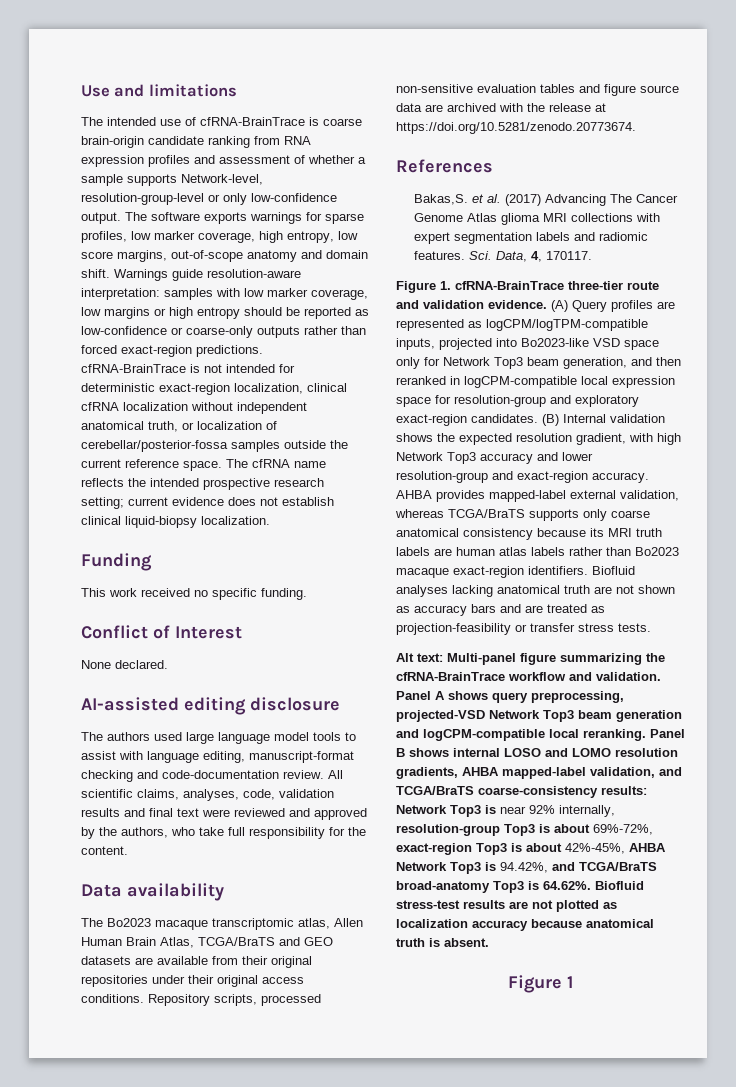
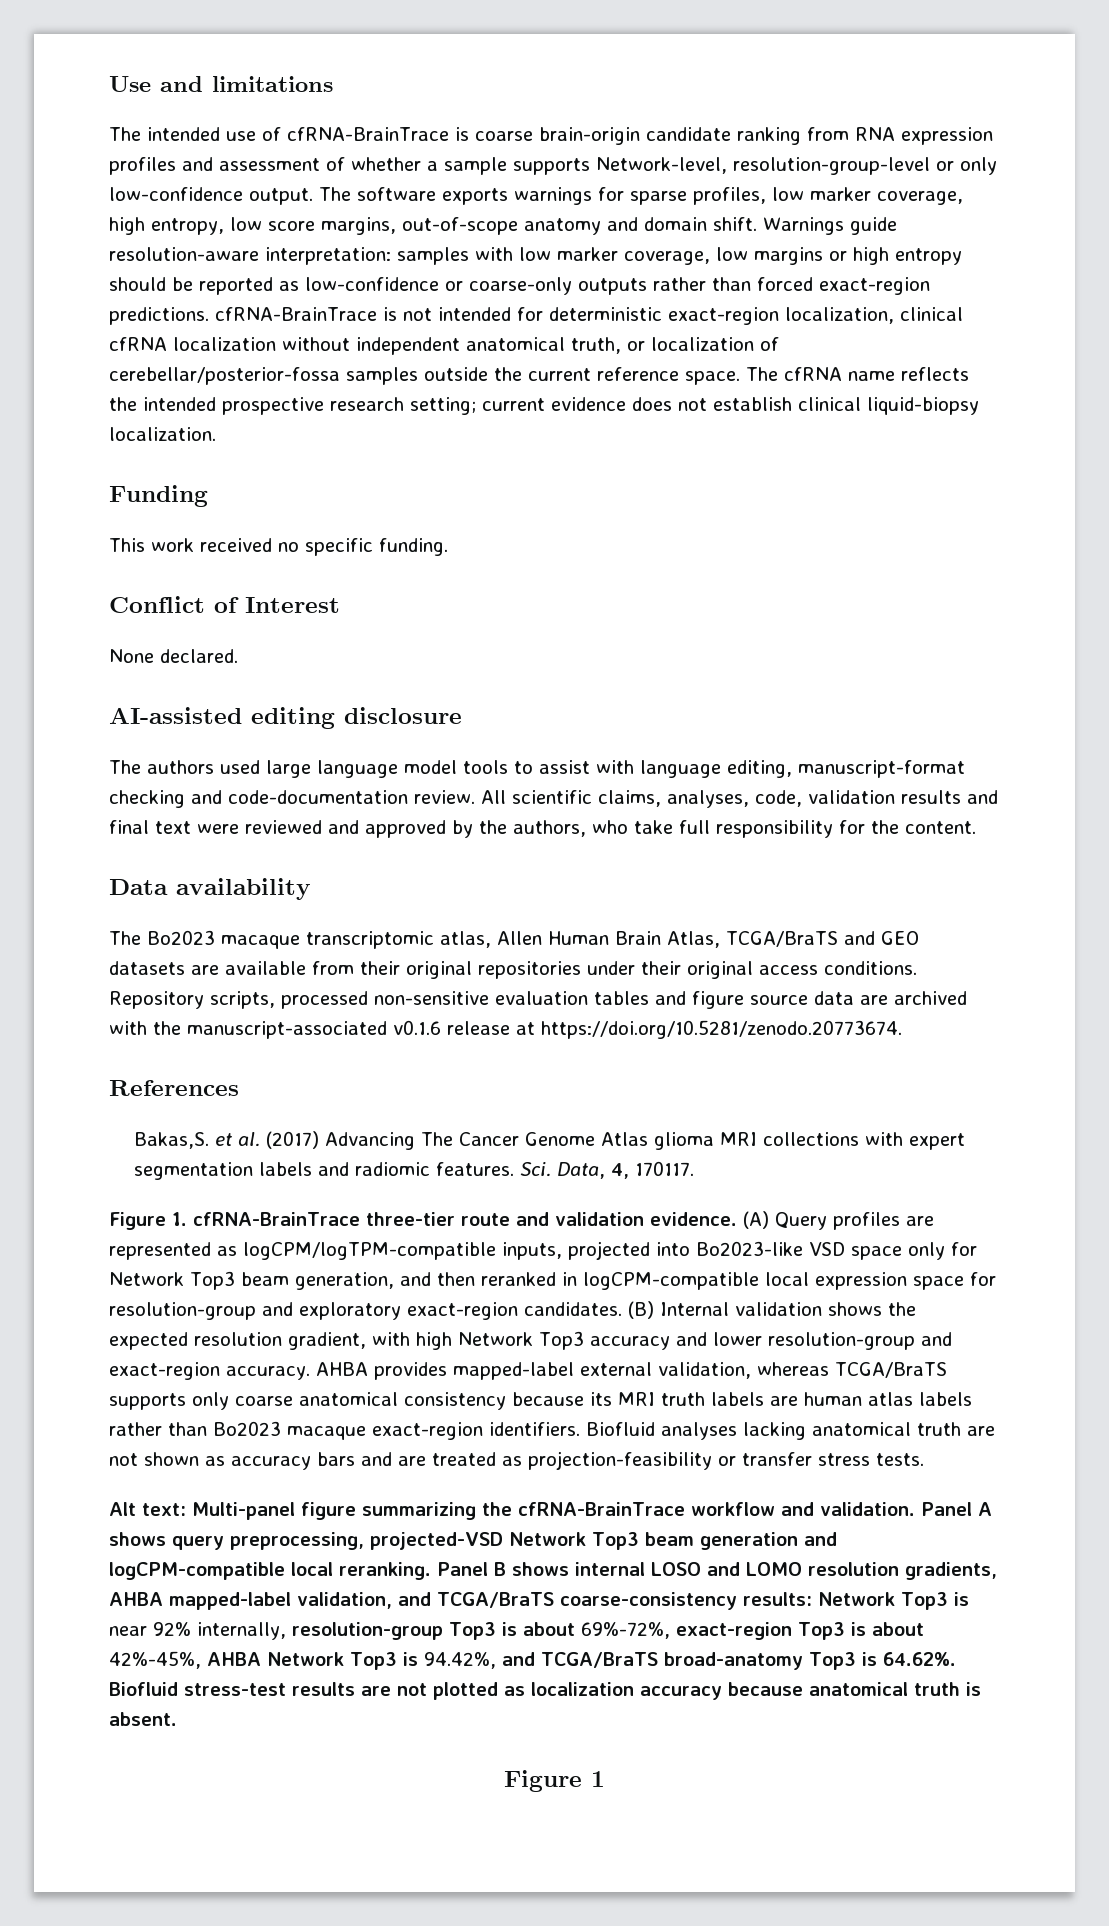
(545, 107) none -> [187,1020,441,1039] manuscript-associated v0.1.6

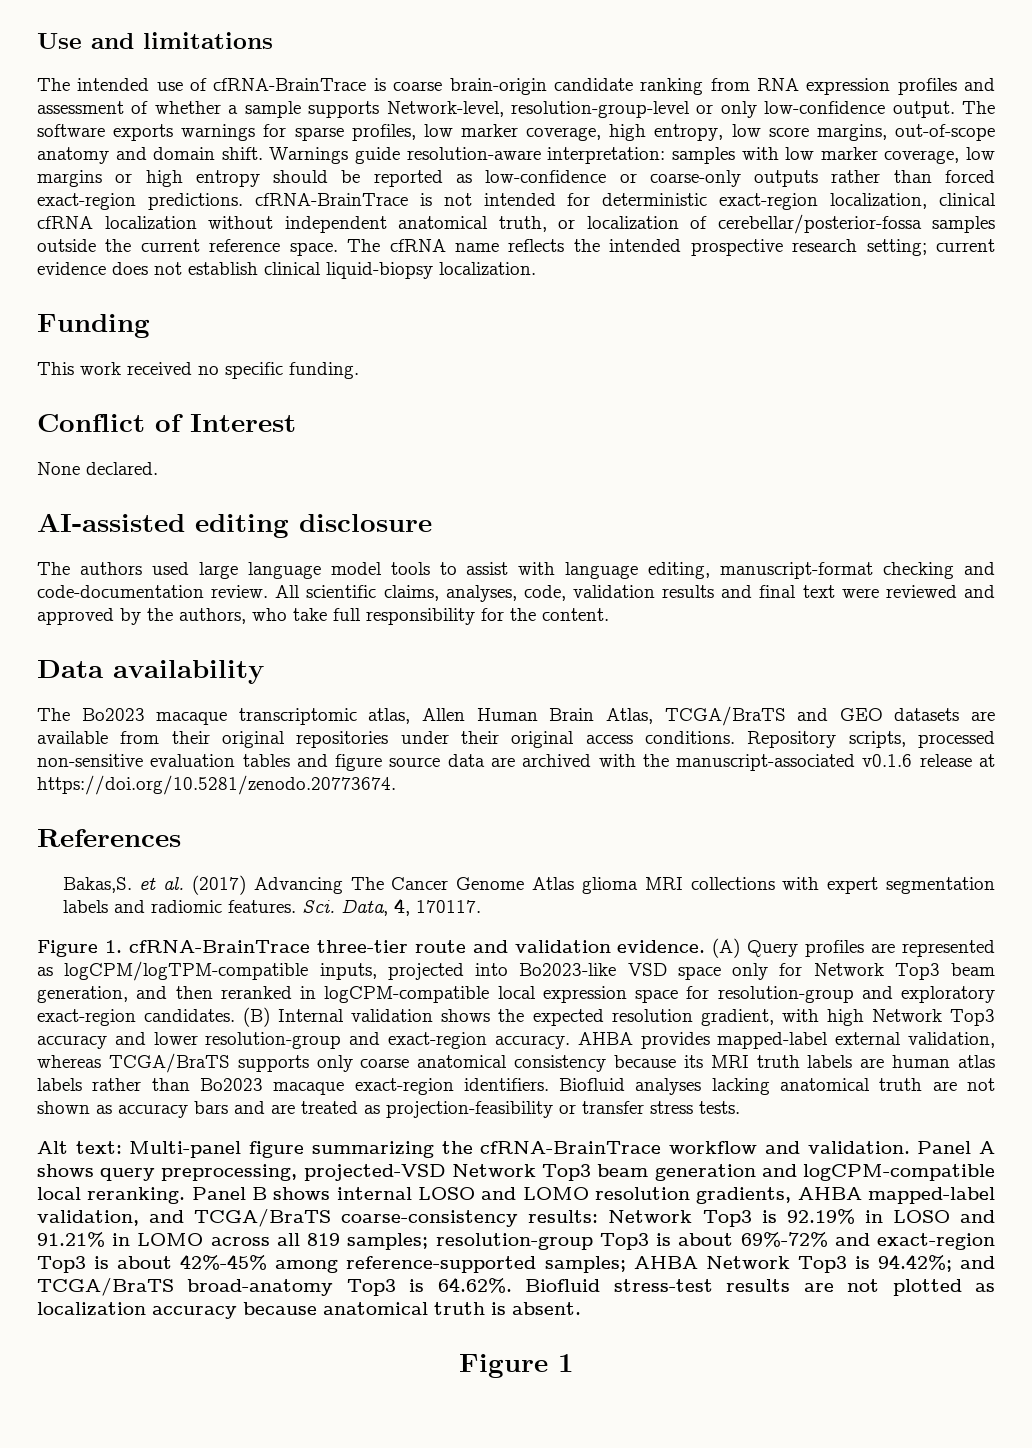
[109,1622,286,1640] near 92% internally, -> [786,1209,996,1224] [37,1232,429,1250] 92.19% in LOSO and 91.21% in LOMO across all 819 samples;
[580,1622,670,1639] 69%-72%, -> [740,1232,870,1247] 69%-72% and
[109,1651,201,1669] 42%-45%, -> [180,1254,626,1273] 42%-45% among reference-supported samples;
[423,1652,496,1669] 94.42%, -> [877,1254,952,1272] 94.42%;

